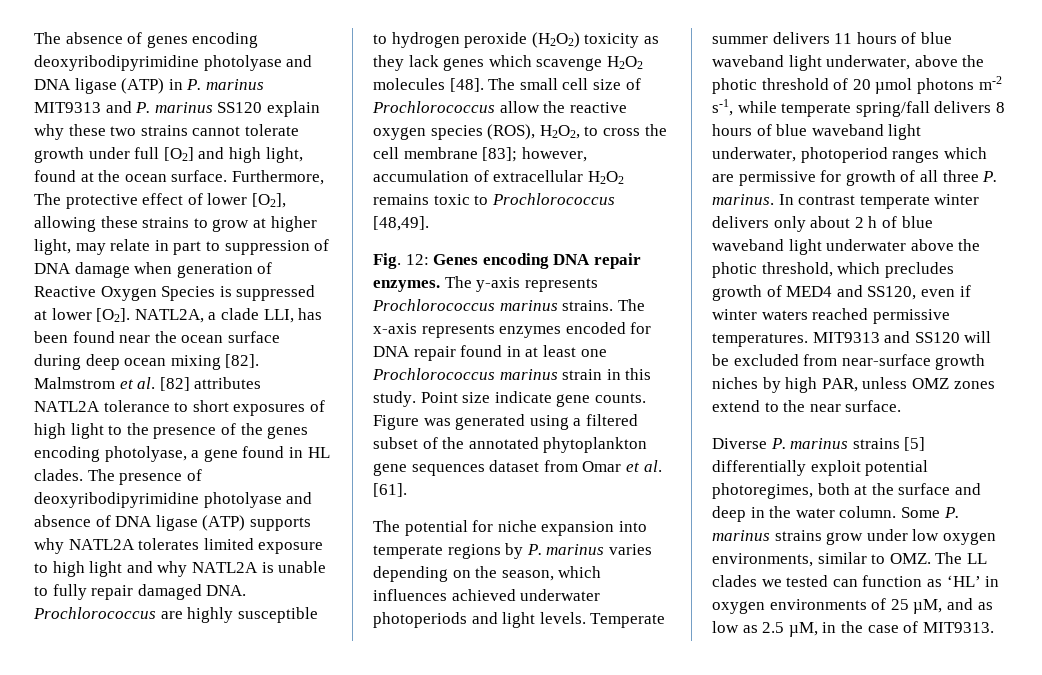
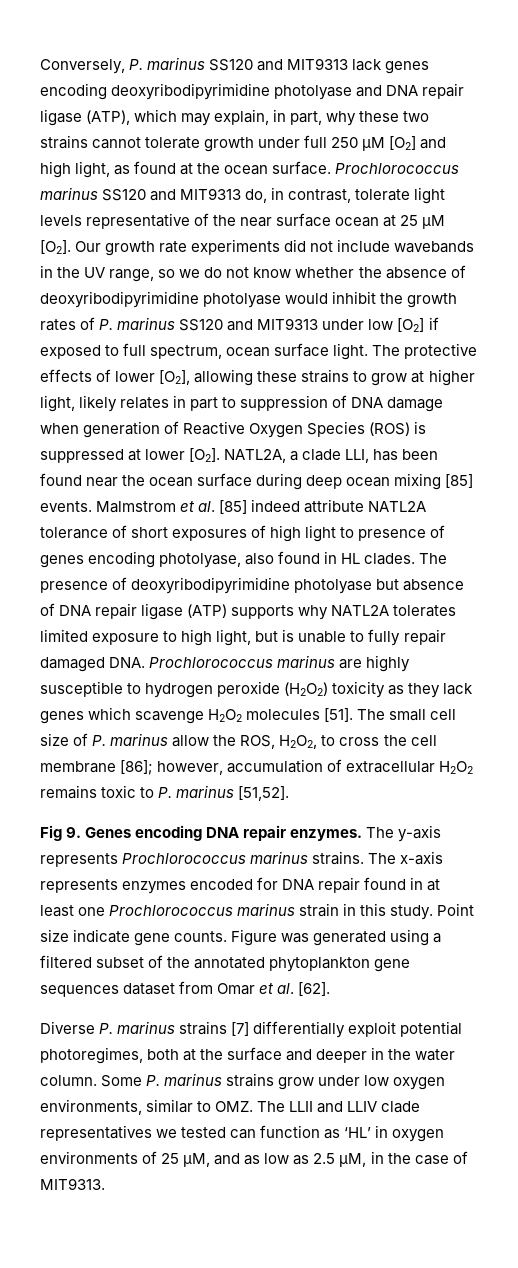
[34,32,143,44] The absence of -> [40,57,383,74] Conversely, P. marinus SS120 and MIT9313 lack
[74,78,264,94] [34,101,320,117] ligase (ATP) in P. marinus MIT9313 and P. marinus SS120 explain -> [422,83,465,99] [40,109,323,126] repair ligase (ATP), which may explain, in part,
(160, 153) none -> [331,137,386,151] 250 µM
(303, 155) none -> [114,165,131,175] as
[231,170,324,185] Furthermore, -> [335,163,460,174] [40,187,446,204] [40,213,446,229] [40,239,475,256] [40,265,466,282] [40,291,458,308] [40,317,439,332] [40,343,369,360] Prochlorococcus marinus SS120 and MIT9313 do, in contrast, tolerate light levels representative of the near surface ocean at 25 µM [O2]. Our growth rate experiments did not include wavebands in the UV range, so we do not know whether the absence of deoxyribodipyrimidine photolyase would inhibit the growth rates of P. marinus SS120 and MIT9313 under low [O2] if exposed to full spectrum, ocean surface light.
[142,193,184,205] effect -> [40,369,92,382] effects
[75,239,151,255] may relate -> [79,395,170,412] likely relates
(216, 293) none -> [369,422,411,436] (ROS)
[225,354,260,368] [82]. -> [445,474,474,488] [40,501,92,512] [85] events.
[159,377,262,391] [82] attributes -> [219,499,365,514] [85] indeed attribute
[174,402,189,412] to -> [112,525,128,538] of
[126,423,263,439] the presence of the -> [358,525,446,541] presence of
[191,449,238,462] a gene -> [245,553,275,565] also
[286,492,313,504] and -> [376,579,400,590] but
(153, 521) none -> [95,603,138,619] repair
[89,561,258,577] light and why NATL2A -> [216,629,279,646] light, but
(156, 613) none -> [277,655,336,668] marinus
[449,78,484,92] [48]. -> [324,708,354,722] [51].
[372,101,627,113] [373,124,536,140] Prochlorococcus allow the reactive oxygen species (ROS), -> [92,733,276,749] P. marinus allow the ROS,
[482,147,518,162] [83]; -> [120,760,154,775] [86];
[491,193,615,205] [373,216,429,231] [373,253,429,269] Prochlorococcus [48,49]. // Fig. 12: -> [158,785,290,801] [40,825,82,841] P. marinus [51,52]. // Fig 9.
[373,483,407,497] [373,520,647,536] [373,543,652,559] [373,566,602,582] [373,589,601,601] [373,612,666,628] [712,32,952,44] [712,55,985,71] [712,76,1002,94] [712,99,1005,117] [712,124,922,140] [712,147,987,163] [712,170,998,186] [712,194,980,209] [712,216,933,232] [712,239,981,255] [712,262,954,278] [712,285,971,301] [712,308,950,324] [712,331,992,347] [712,354,986,370] [712,377,995,393] [712,400,902,412] [61]. // The potential for niche expansion into temperate regions by P. marinus varies depending on the season, which influences achieved underwater photoperiods and light levels. Temperate summer delivers 11 hours of blue waveband light underwater, above the photic threshold of 20 µmol photons m-2 s-1, while temperate spring/fall delivers 8 hours of blue waveband light underwater, photoperiod ranges which are permissive for growth of all three P. marinus. In contrast temperate winter delivers only about 2 h of blue waveband light underwater above the photic threshold, which precludes growth of MED4 and SS120, even if winter waters reached permissive temperatures. MIT9313 and SS120 will be excluded from near-surface growth niches by high PAR, unless OMZ zones extend to the near surface. -> [298,982,331,996] [62].
[904,437,926,451] [5] -> [231,1022,250,1036] [7]
[712,506,746,522] deep -> [316,1049,368,1063] deeper
[966,553,987,564] [712,575,757,587] LL clades -> [289,1101,421,1113] [40,1125,152,1141] LLII and LLIV clade representatives

